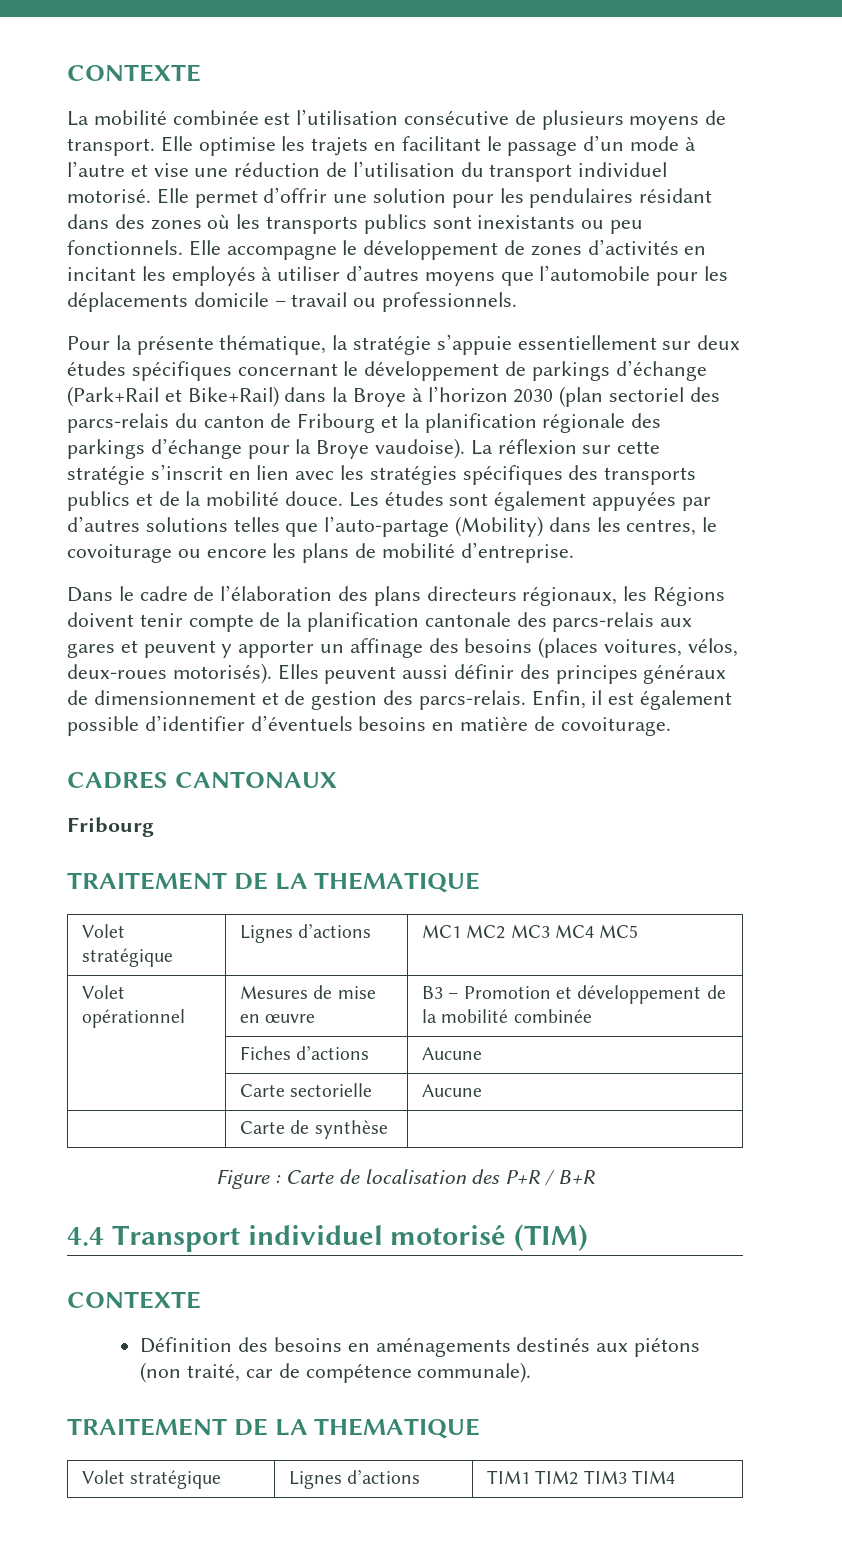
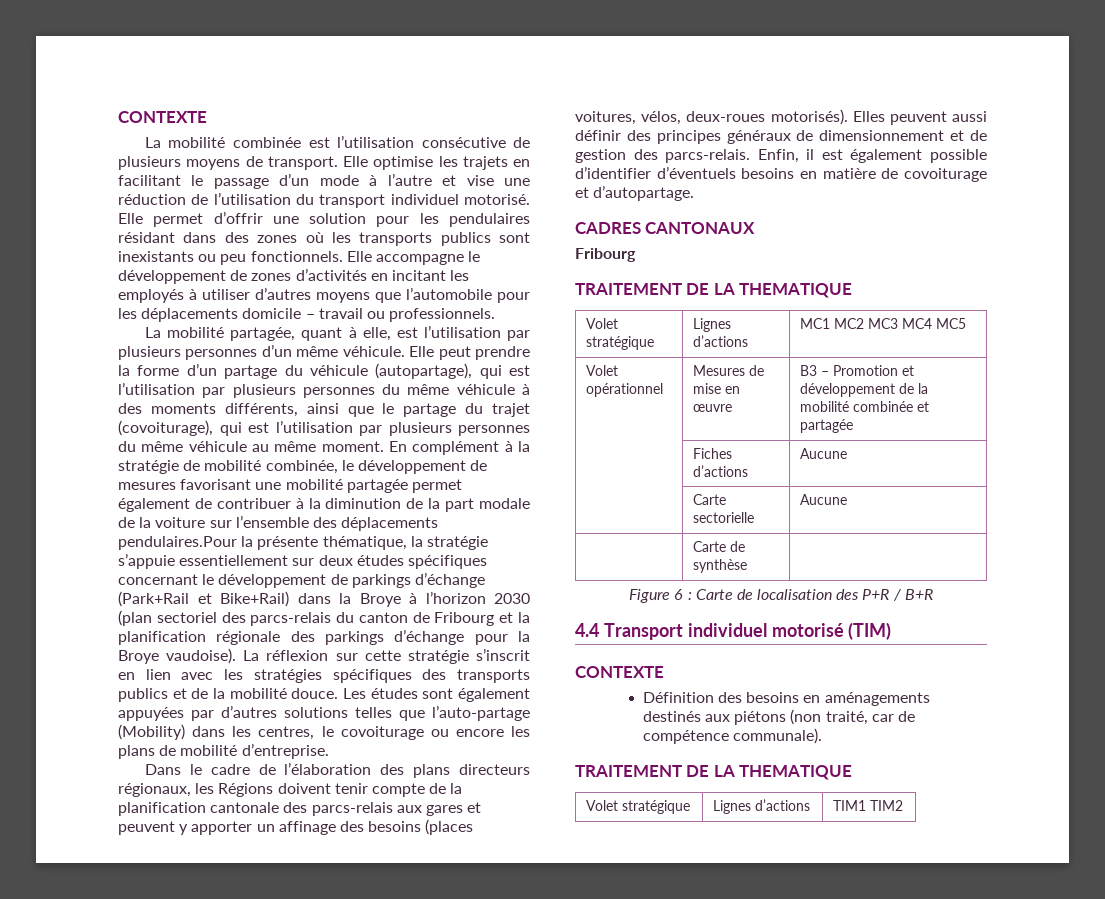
[67,336,110,350] Pour -> [144,325,530,341] [118,344,530,360] [118,363,530,379] [118,382,530,398] [118,403,530,417] [118,420,530,436] [118,441,530,455] [118,460,488,474] [118,479,462,493] [118,498,531,512] [118,515,439,531] [118,536,237,550] La mobilité partagée, quant à elle, est l’utilisation par plusieurs personnes d’un même véhicule. Elle peut prendre la forme d’un partage du véhicule (autopartage), qui est l’utilisation par plusieurs personnes du même véhicule à des moments différents, ainsi que le partage du trajet (covoiturage), qui est l’utilisation par plusieurs personnes du même véhicule au même moment. En complément à la stratégie de mobilité combinée, le développement de mesures favorisant une mobilité partagée permet également de contribuer à la diminution de la part modale de la voiture sur l’ensemble des déplacements pendulaires.Pour
[560,717,671,736] covoiturage. -> [904,168,987,182] [575,185,695,201] covoiturage et d’autopartage.
(592, 1016) none -> [916,401,929,412] [799,419,853,433] et partagée
(271, 1179) none -> [674,589,684,600] 6
[583,1470,675,1484] TIM3 TIM4 -> (903, 805) none

